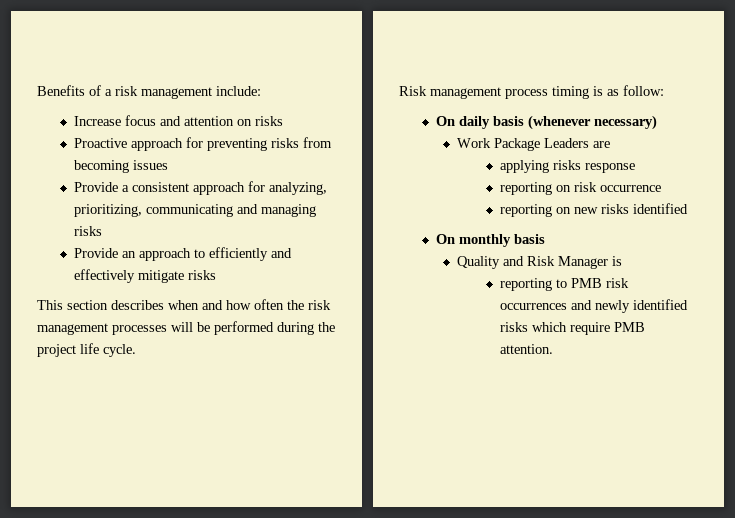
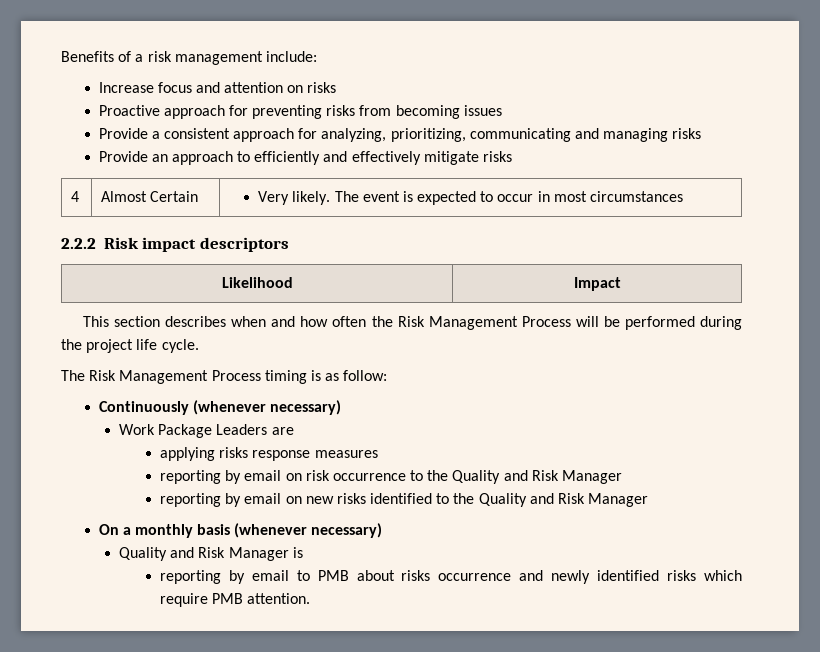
(217, 275) none -> [70,191,79,202] [100,191,199,202] [258,191,684,205] [61,237,289,252] [221,277,293,288] [573,277,621,291] // 4 | Almost Certain | Very likely. The event is expected to occur in most circumstances // 2.2.2 Risk impact descriptors // Likelihood | Impact
[308,300,331,310] [37,323,167,335] risk management processes -> [397,316,571,330] Risk Management Process
[399,86,548,99] Risk management process -> [61,370,261,384] The Risk Management Process
[436,116,525,129] On daily basis -> [98,401,189,415] Continuously
[499,182,552,195] // reporting -> [314,450,378,458] [159,470,282,484] measures // reporting by email
[499,204,552,217] // reporting -> [410,470,623,484] [159,493,282,507] to the Quality and Risk Manager // reporting by email
[436,234,456,244] // On -> [436,493,649,507] [98,524,131,535] to the Quality and Risk Manager // On a
(546, 239) none -> [234,523,383,538] (whenever necessary)
[555,278,629,288] [499,303,567,310] to PMB risk occurrences -> [228,570,512,584] by email to PMB about risks occurrence

